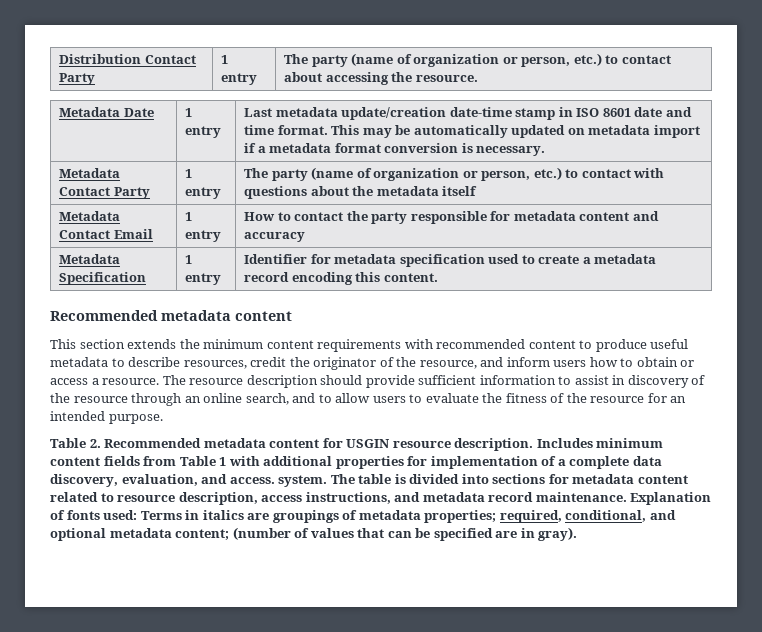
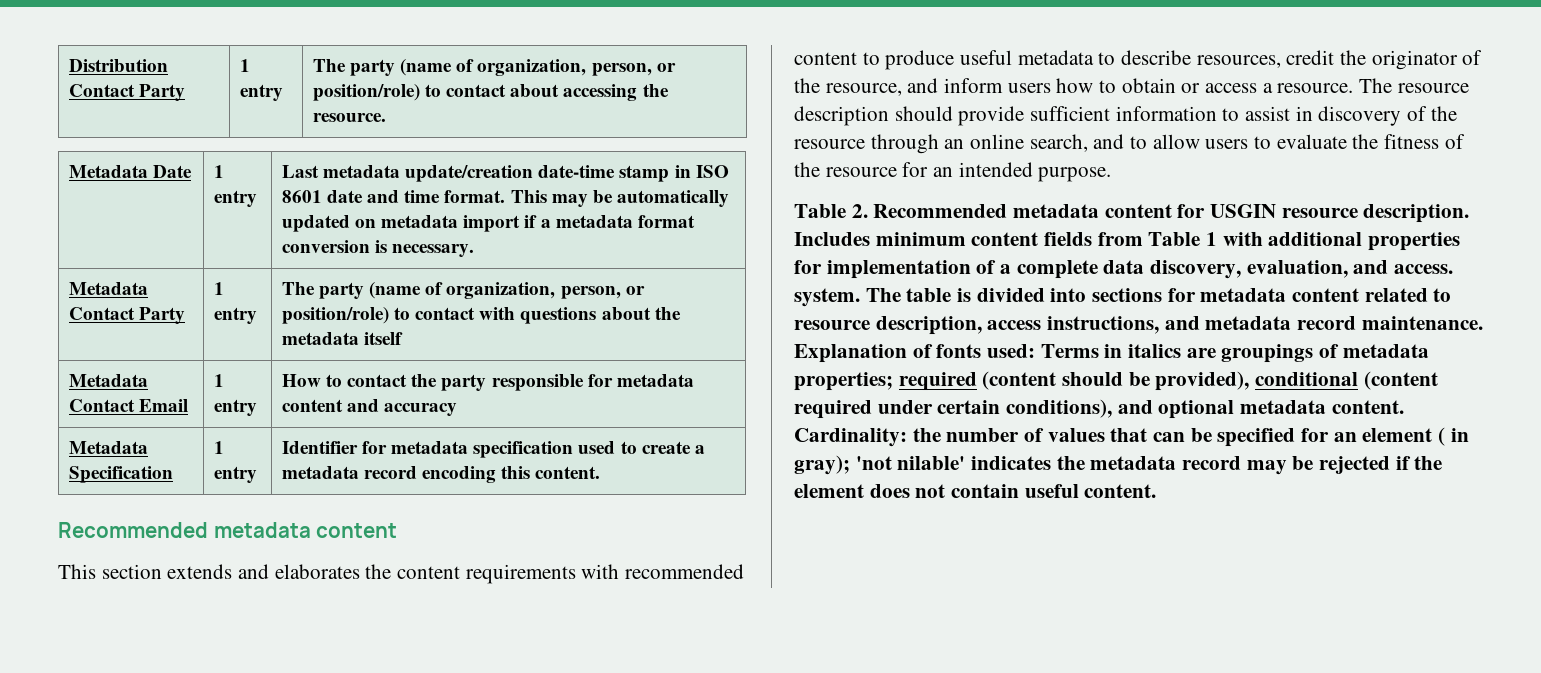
[413,53,602,67] organization or person, etc.) -> [477,59,676,76] [312,84,420,101] organization, person, or position/role)
[373,167,562,181] organization or person, etc.) -> [446,282,645,299] [281,307,389,324] organization, person, or position/role)
[179,339,264,349] the minimum -> [238,564,392,579] and elaborates the
[499,510,676,523] [50,527,291,541] required, conditional, and optional metadata content; (number -> [898,371,1438,391] [794,399,1404,419] [794,428,1020,447] required (content should be provided), conditional (content required under certain conditions), and optional metadata content. Cardinality: the number
[495,527,578,541] are in gray). -> [1301,427,1469,446] [794,455,1443,475] [794,484,1157,498] for an element ( in gray); 'not nilable' indicates the metadata record may be rejected if the element does not contain useful content.

